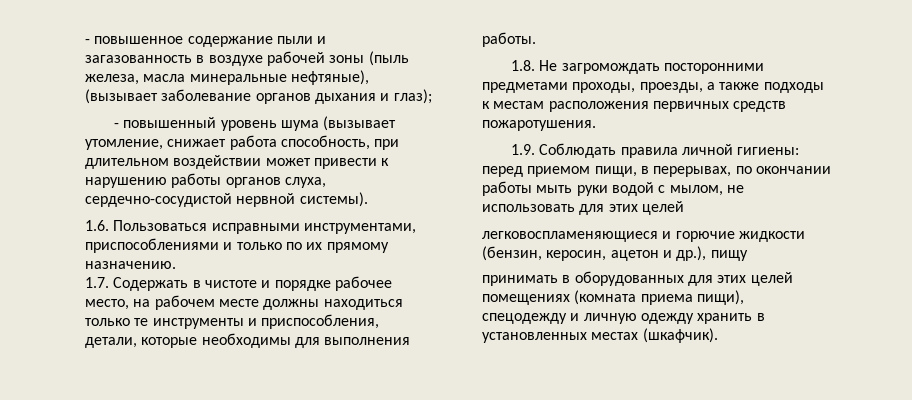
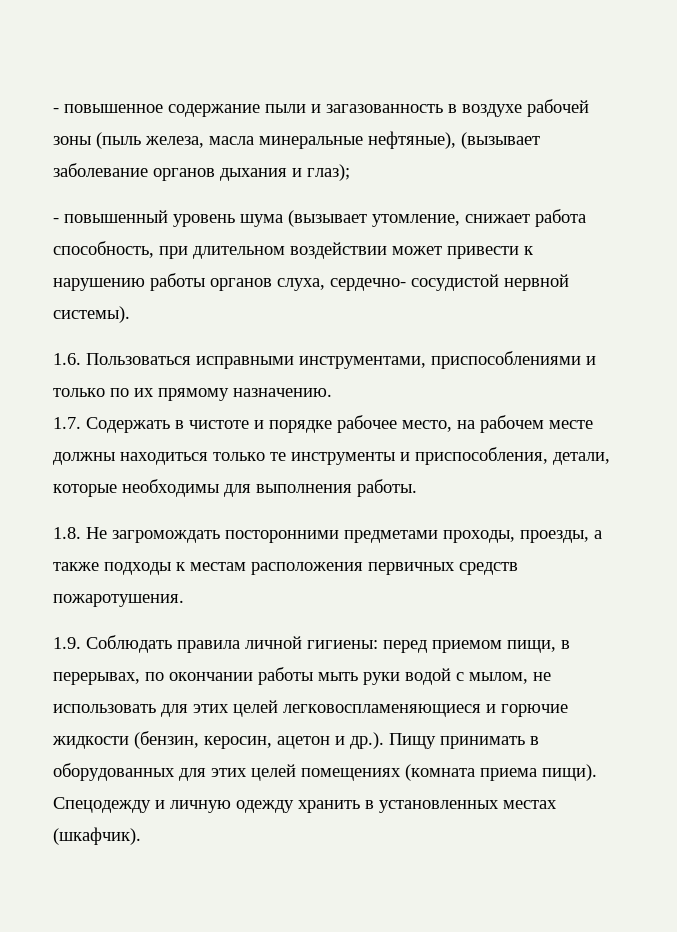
[85,193,232,207] сердечно-сосудистой -> [330,274,499,291] сердечно- сосудистой
(684, 208) // -> (278, 708) none
[676,246,748,261] др.), пищу // -> [350,732,436,749] др.). Пищу
[696,290,744,305] [482,313,567,324] пищи), спецодежду -> [542,764,597,781] [53,797,151,813] пищи). Спецодежду

